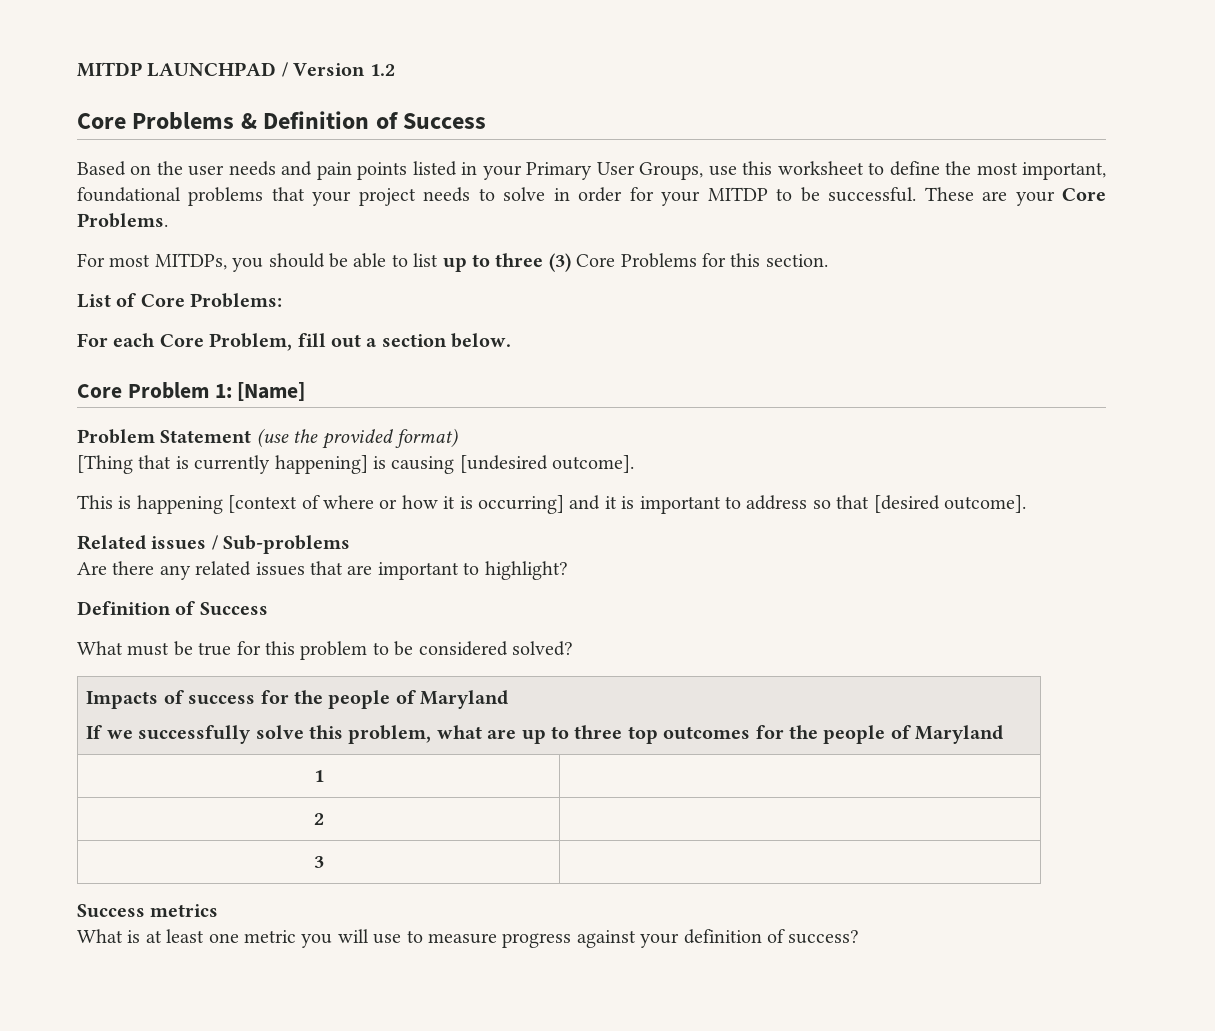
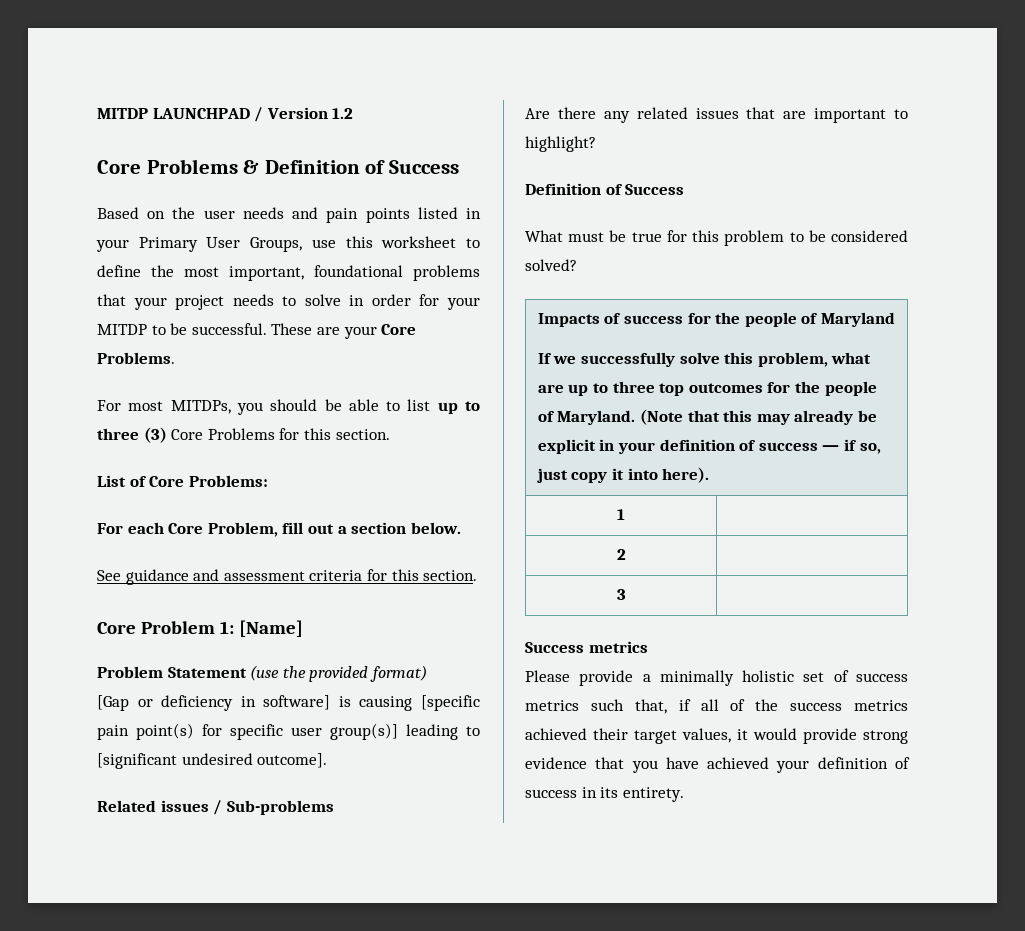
(512, 340) none -> [97,569,478,585] // See guidance and assessment criteria for this section.
[77,455,635,474] [77,495,940,514] [Thing that is currently happening] is causing [undesired outcome]. // This is happening [context of where or how it is occurring] and it is important to address so that [desired -> [97,695,480,711] [97,723,480,740] [97,753,253,769] [Gap or deficiency in software] is causing [specific pain point(s) for specific user group(s)] leading to [significant undesired
[915,725,1004,744] Maryland -> [557,409,877,425] [537,439,881,454] [536,467,710,483] Maryland. (Note that this may already be explicit in your definition of success — if so, just copy it into here).
[77,929,860,948] What is at least one metric you will use to measure progress against your definition of success? -> [525,670,908,686] [525,699,908,714] [525,728,908,744] [525,757,910,773] [525,787,684,802] Please provide a minimally holistic set of success metrics such that, if all of the success metrics achieved their target values, it would provide strong evidence that you have achieved your definition of success in its entirety.

